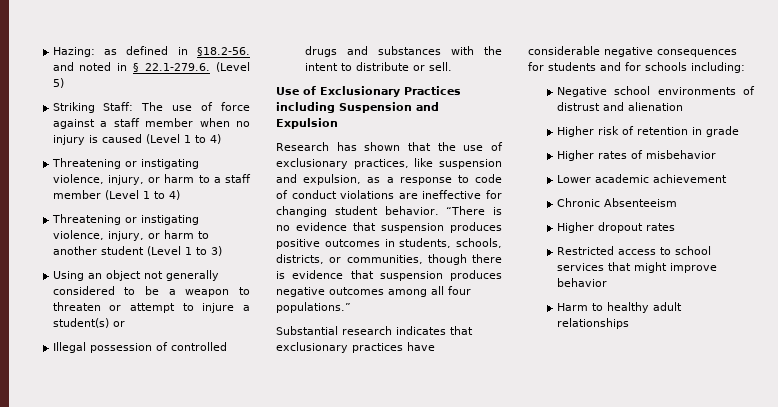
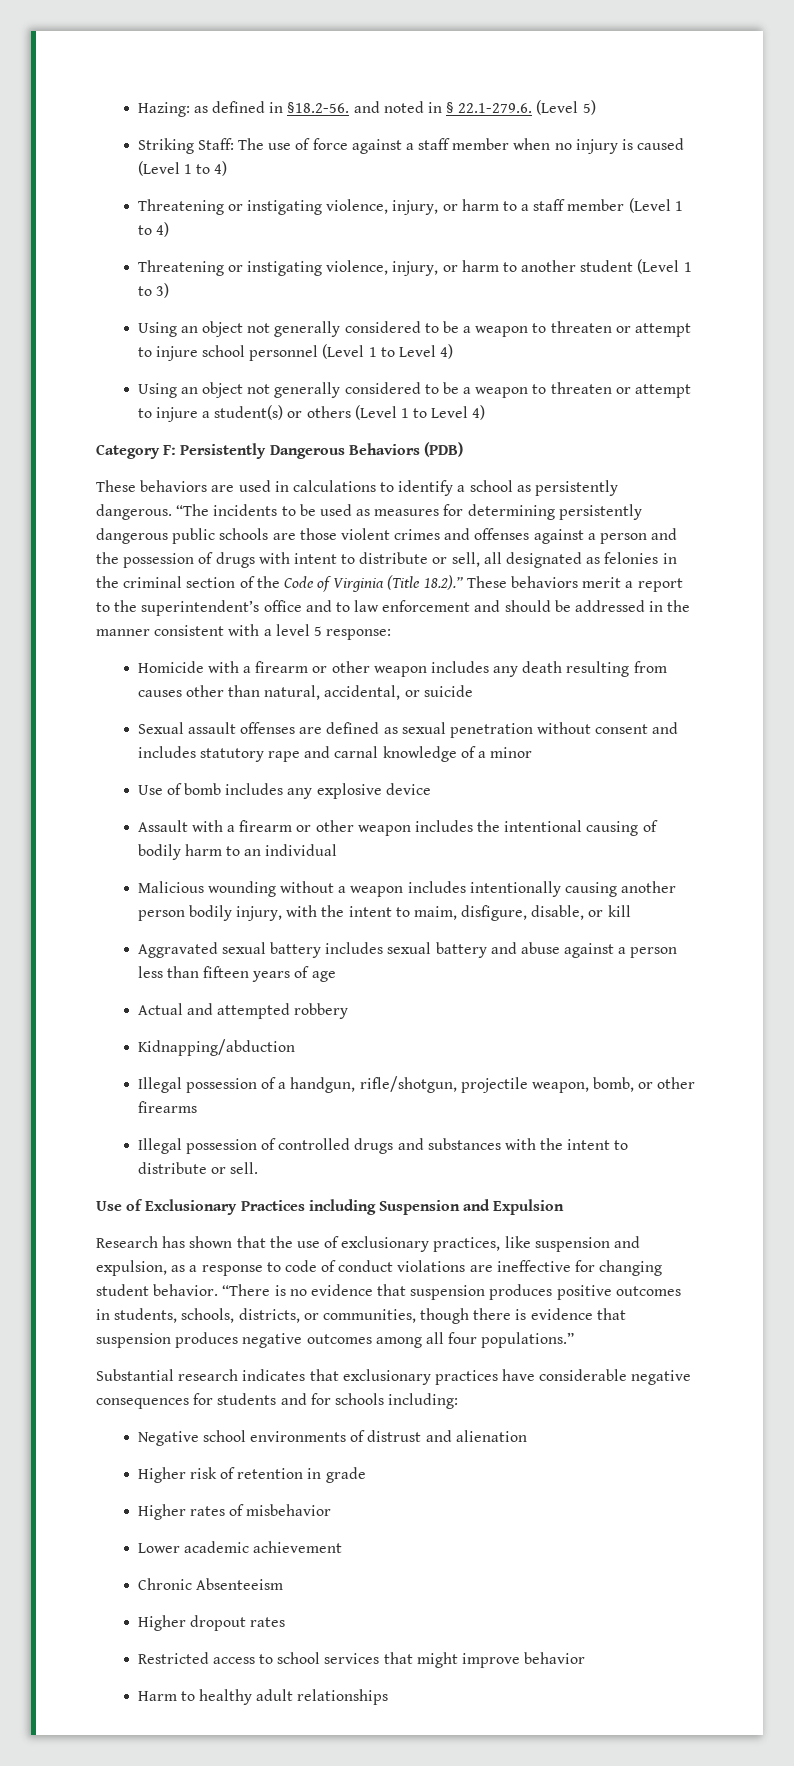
(222, 251) none -> [137,321,692,337] [137,344,454,361] // Using an object not generally considered to be a weapon to threaten or attempt to injure school personnel (Level 1 to Level 4)
(125, 324) none -> [306,405,486,420] [96,442,463,459] [96,480,619,496] [96,504,642,520] [96,528,678,544] [96,552,677,568] [96,575,683,592] [96,600,691,616] [96,624,392,640] [137,661,667,677] [137,685,473,700] [137,722,679,738] [137,746,533,762] [137,783,431,799] [137,820,658,836] [137,844,338,860] [137,881,677,897] [137,905,631,921] [137,942,678,958] [137,966,336,982] [137,1003,349,1019] [137,1039,295,1056] [137,1076,696,1093] [137,1101,197,1113] others (Level 1 to Level 4) // Category F: Persistently Dangerous Behaviors (PDB) // These behaviors are used in calculations to identify a school as persistently dangerous. “The incidents to be used as measures for determining persistently dangerous public schools are those violent crimes and offenses against a person and the possession of drugs with intent to distribute or sell, all designated as felonies in the criminal section of the Code of Virginia (Title 18.2).” These behaviors merit a report to the superintendent’s office and to law enforcement and should be addressed in the manner consistent with a level 5 response: // Homicide with a firearm or other weapon includes any death resulting from causes other than natural, accidental, or suicide // Sexual assault offenses are defined as sexual penetration without consent and includes statutory rape and carnal knowledge of a minor // Use of bomb includes any explosive device // Assault with a firearm or other weapon includes the intentional causing of bodily harm to an individual // Malicious wounding without a weapon includes intentionally causing another person bodily injury, with the intent to maim, disfigure, disable, or kill // Aggravated sexual battery includes sexual battery and abuse against a person less than fifteen years of age // Actual and attempted robbery // Kidnapping/abduction // Illegal possession of a handgun, rifle/shotgun, projectile weapon, bomb, or other firearms

